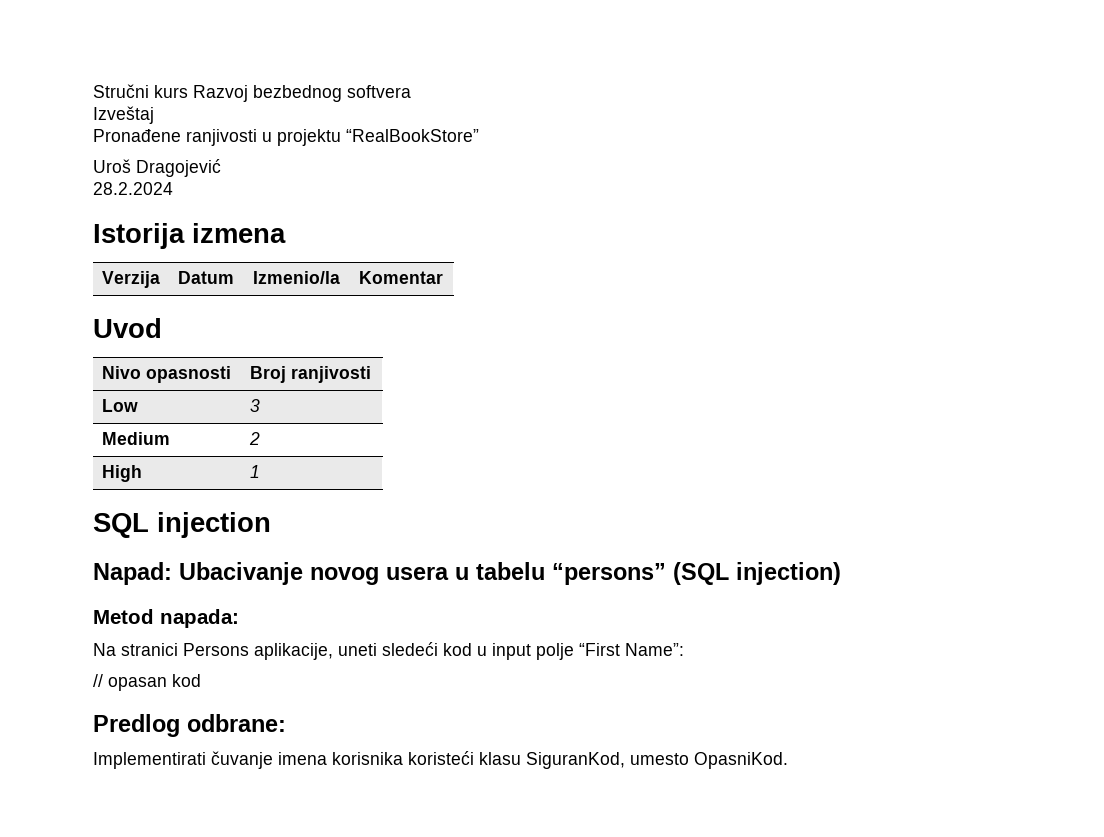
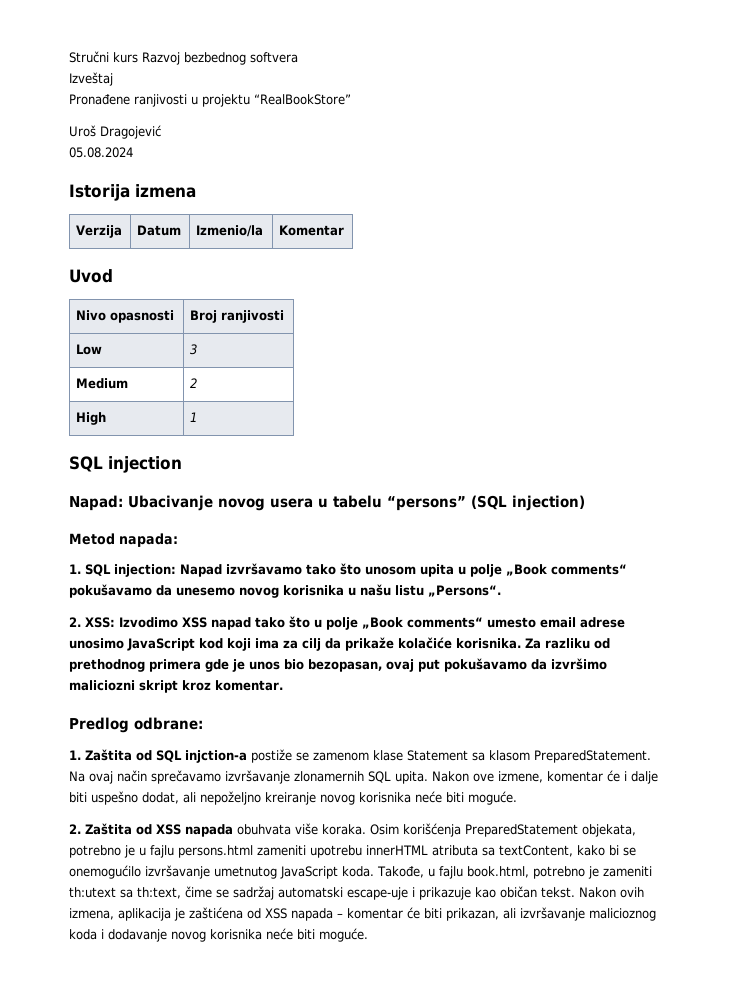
[93,182,173,195] 28.2.2024 -> [69,147,133,158] 05.08.2024
[93,642,684,660] [93,674,201,691] [93,714,286,737] [93,751,788,769] Na stranici Persons aplikacije, uneti sledeći kod u input polje “First Name”: // // opasan kod // Predlog odbrane: // Implementirati čuvanje imena korisnika koristeći klasu SiguranKod, umesto OpasniKod. -> [69,563,627,577] [69,584,501,598] [69,616,625,630] [69,637,610,651] [69,658,607,672] [69,680,283,693] [69,717,203,733] [69,749,651,763] [69,770,658,784] [69,791,517,805] [69,823,636,837] [69,845,636,858] [69,865,652,879] [69,886,644,900] [69,907,656,921] [69,928,368,942] 1. SQL injection: Napad izvršavamo tako što unosom upita u polje „Book comments“ pokušavamo da unesemo novog korisnika u našu listu „Persons“. // 2. XSS: Izvodimo XSS napad tako što u polje „Book comments“ umesto email adrese unosimo JavaScript kod koji ima za cilj da prikaže kolačiće korisnika. Za razliku od prethodnog primera gde je unos bio bezopasan, ovaj put pokušavamo da izvršimo maliciozni skript kroz komentar. // Predlog odbrane: // 1. Zaštita od SQL injction-a postiže se zamenom klase Statement sa klasom PreparedStatement. Na ovaj način sprečavamo izvršavanje zlonamernih SQL upita. Nakon ove izmene, komentar će i dalje biti uspešno dodat, ali nepoželjno kreiranje novog korisnika neće biti moguće. // 2. Zaštita od XSS napada obuhvata više koraka. Osim korišćenja PreparedStatement objekata, potrebno je u fajlu persons.html zameniti upotrebu innerHTML atributa sa textContent, kako bi se onemogućilo izvršavanje umetnutog JavaScript koda. Takođe, u fajlu book.html, potrebno je zameniti th:utext sa th:text, čime se sadržaj automatski escape-uje i prikazuje kao običan tekst. Nakon ovih izmena, aplikacija je zaštićena od XSS napada – komentar će biti prikazan, ali izvršavanje malicioznog koda i dodavanje novog korisnika neće biti moguće.

